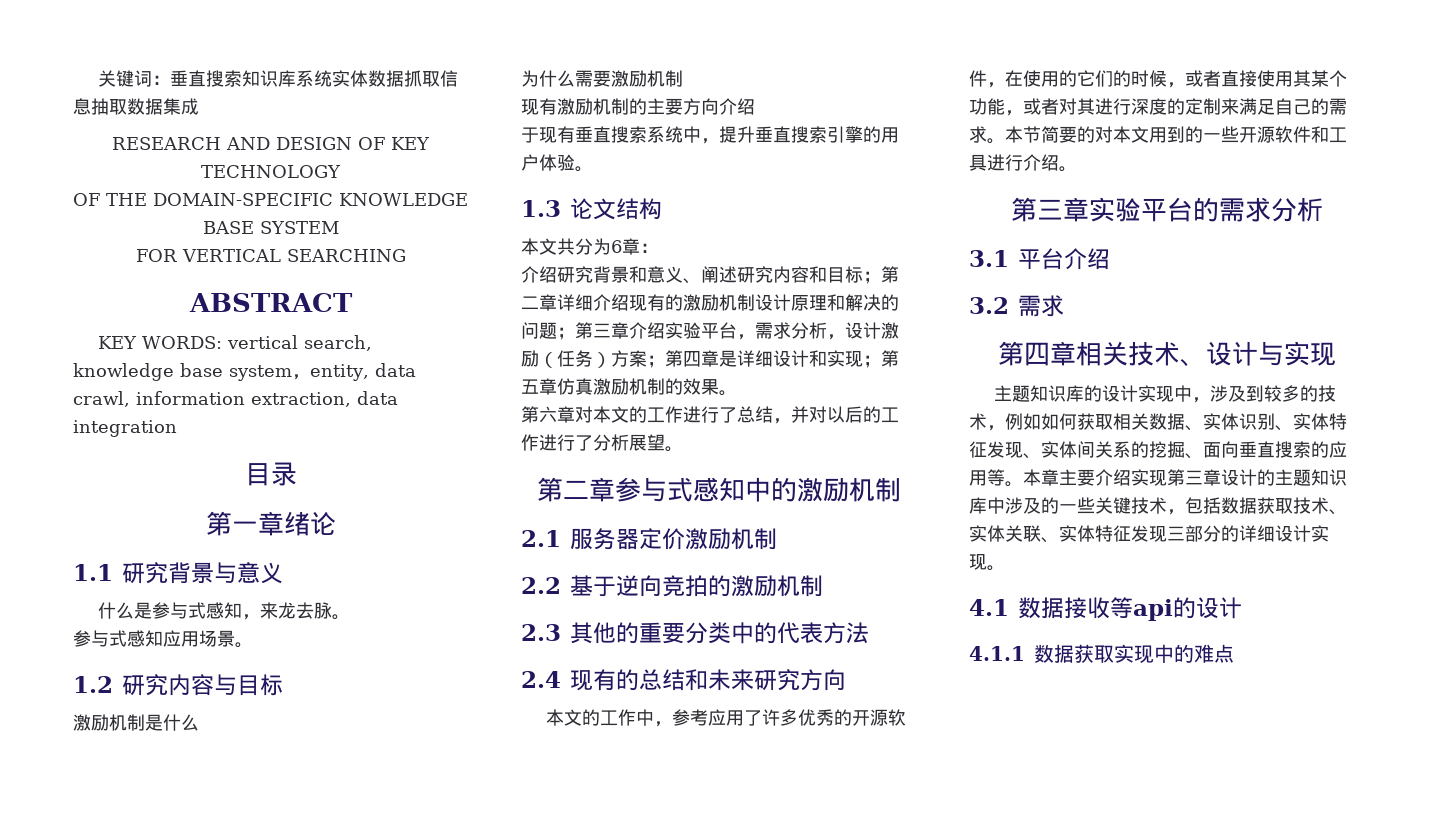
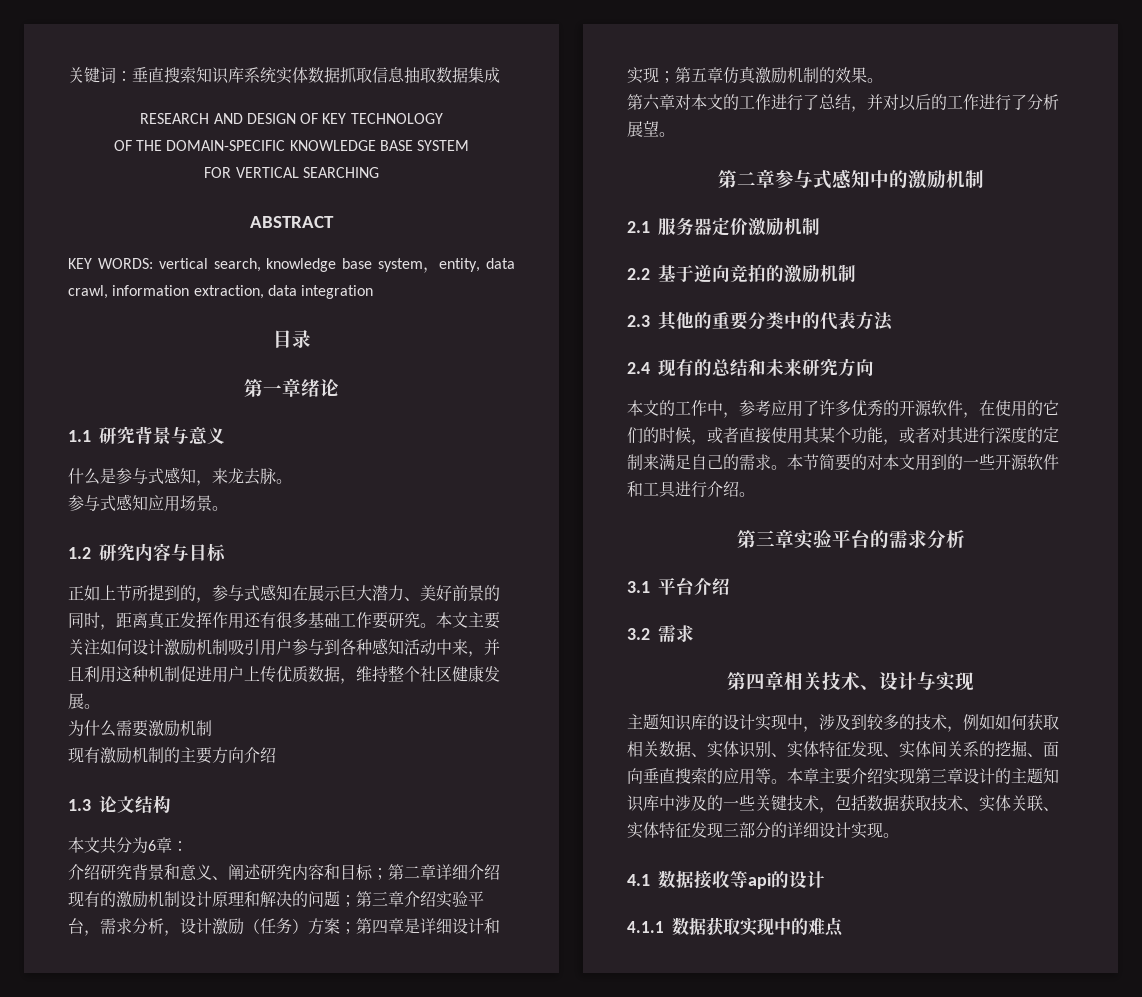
[73,714,199,731] 激励机制是什么 -> [68,584,500,603] [68,611,500,630] [68,638,500,657] [68,665,500,684] [68,693,100,709] 正如上节所提到的，参与式感知在展示巨大潜力、美好前景的同时，距离真正发挥作用还有很多基础工作要研究。本文主要关注如何设计激励机制吸引用户参与到各种感知活动中来，并且利用这种机制促进用户上传优质数据，维持整个社区健康发展。
[521,126,899,144] [521,154,593,172] // 于现有垂直搜索系统中，提升垂直搜索引擎的用户体验。 -> (276, 755) none

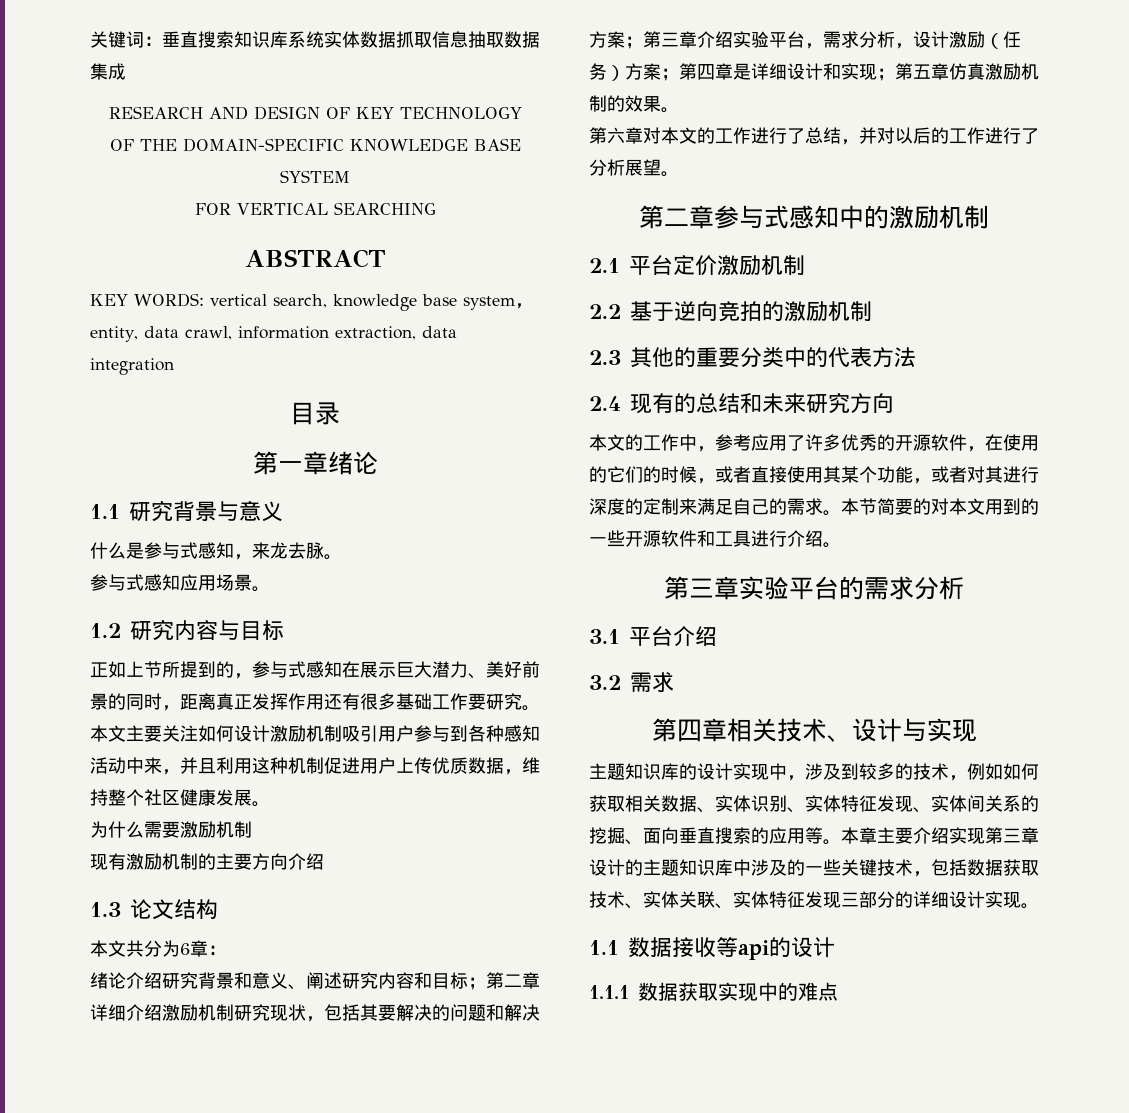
(188, 846) none -> [90,972,126,989] 绪论
[68,891,340,908] 现有的激励机制设计原理和解决的问题 -> [162,1004,540,1022] [589,31,625,48] 激励机制研究现状，包括其要解决的问题和解决方案
[658,217,712,236] 服务器 -> [628,255,673,275] 平台
[627,874,650,886] 4.1 -> [589,940,619,955] 1.1
[627,921,664,933] 4.1.1 -> [589,985,629,999] 1.1.1

